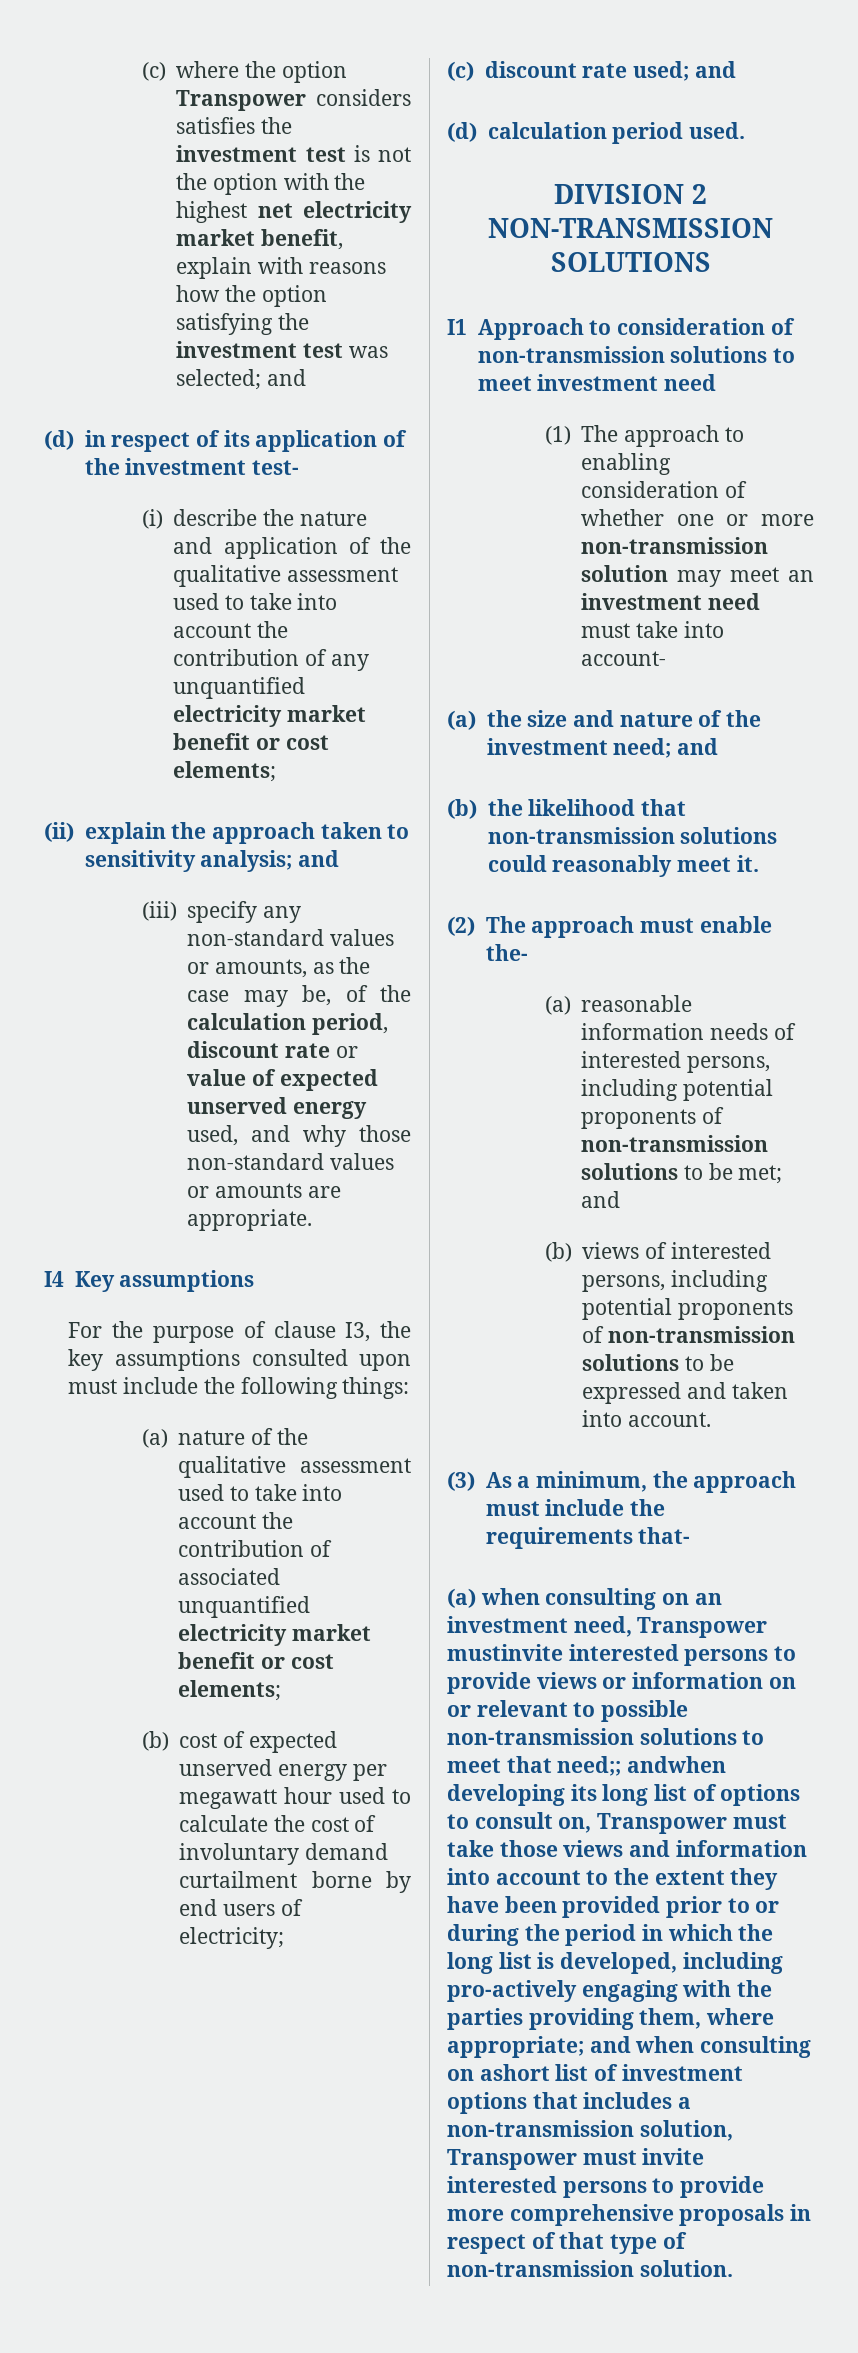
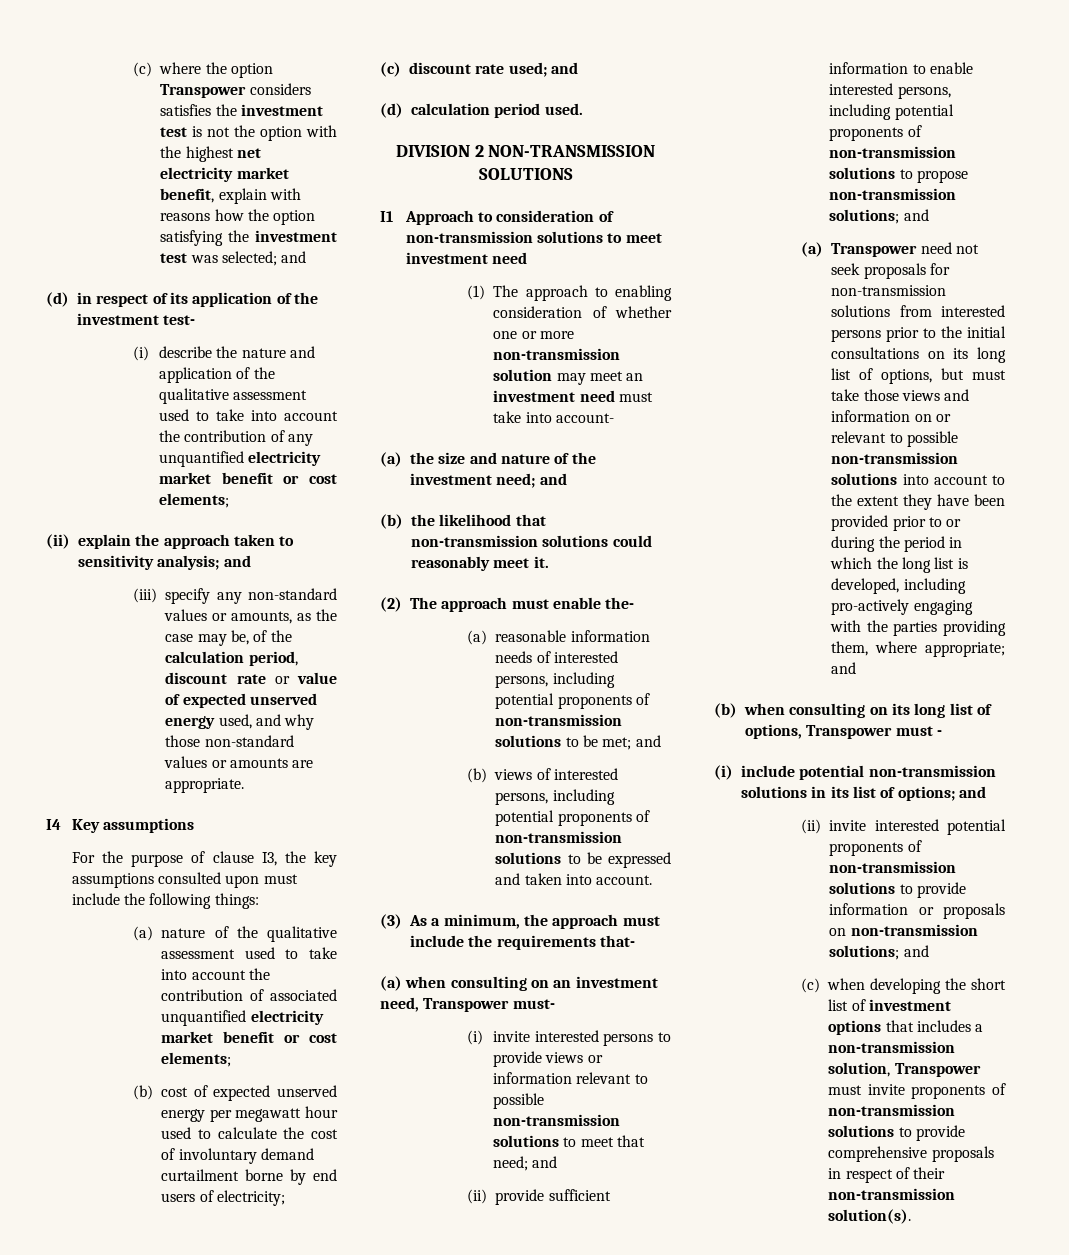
[447,1644,563,1661] mustinvite -> [512,999,555,1009] [467,1030,531,1045] must- // (i) invite
(764, 1680) none -> [576,1072,648,1084] [493,1093,545,1109] [493,1114,621,1126] [493,1135,646,1147] [493,1156,558,1171] [467,1189,611,1205] [829,62,973,74] [829,83,951,99] [829,104,954,120] [829,125,922,141] [829,146,957,158] [829,167,968,183] [829,188,957,200] [829,209,929,224] [801,242,979,257] [831,263,950,279] [831,285,947,296] [831,305,1005,317] [831,326,1006,342] [831,347,1006,363] [831,368,1006,384] [831,389,970,401] [831,410,911,422] relevant to possible non-transmission solutions to meet that need; and // (ii) provide sufficient information to enable interested persons, including potential proponents of non-transmission solutions to propose non-transmission solutions; and // (a) Transpower need not seek proposals for non-transmission solutions from interested persons prior to the initial consultations on its long list of options, but must take those views and information
[742,1730,765,1745] [447,1756,727,1776] [447,1784,801,1806] [447,1812,787,1834] [447,1840,807,1857] to meet that need;; andwhen developing its long list of options to consult on, Transpower must take those views and information -> (898, 479) none
[635,2036,812,2058] [447,2064,550,2081] when consulting on ashort -> [714,703,992,718] [745,724,942,739] [714,765,996,780] [741,786,986,801] [801,819,1006,835] [829,840,922,856] [829,861,957,873] [829,882,966,898] [829,903,1005,919] [829,924,978,936] [829,945,929,960] [801,978,1006,994] // (b) when consulting on its long list of options, Transpower must - // (i) include potential non-transmission solutions in its list of options; and // (ii) invite interested potential proponents of non-transmission solutions to provide information or proposals on non-transmission solutions; and // (c) when developing the short
[447,2176,765,2198] [447,2209,504,2221] interested persons to provide more -> [911,1083,1006,1099] [828,1104,956,1116] [828,1125,965,1141] proponents of non-transmission solutions to provide
[559,2232,687,2254] [447,2260,733,2277] that type of non-transmission solution. -> [913,1167,946,1179] [828,1188,956,1200] [828,1209,912,1224] their non-transmission solution(s).

